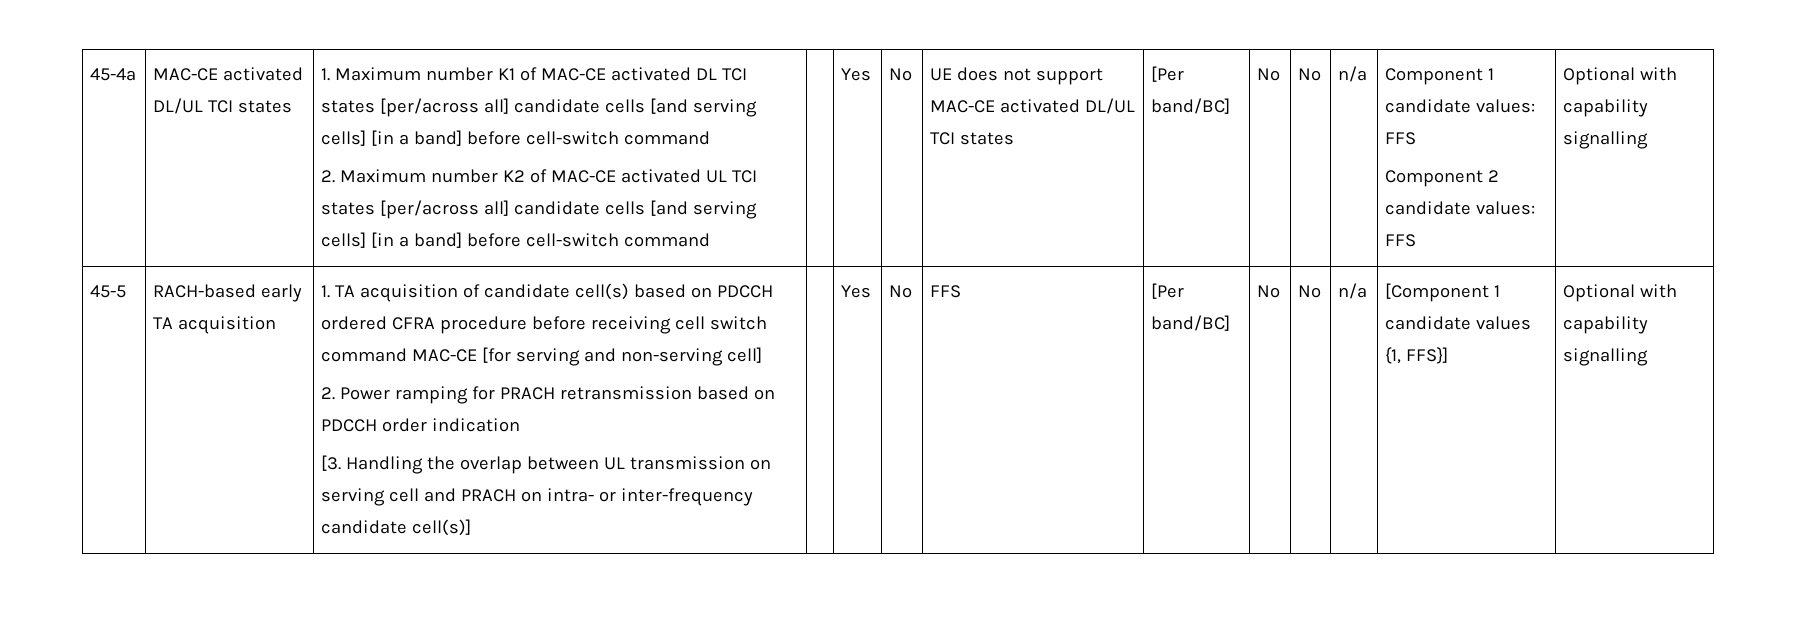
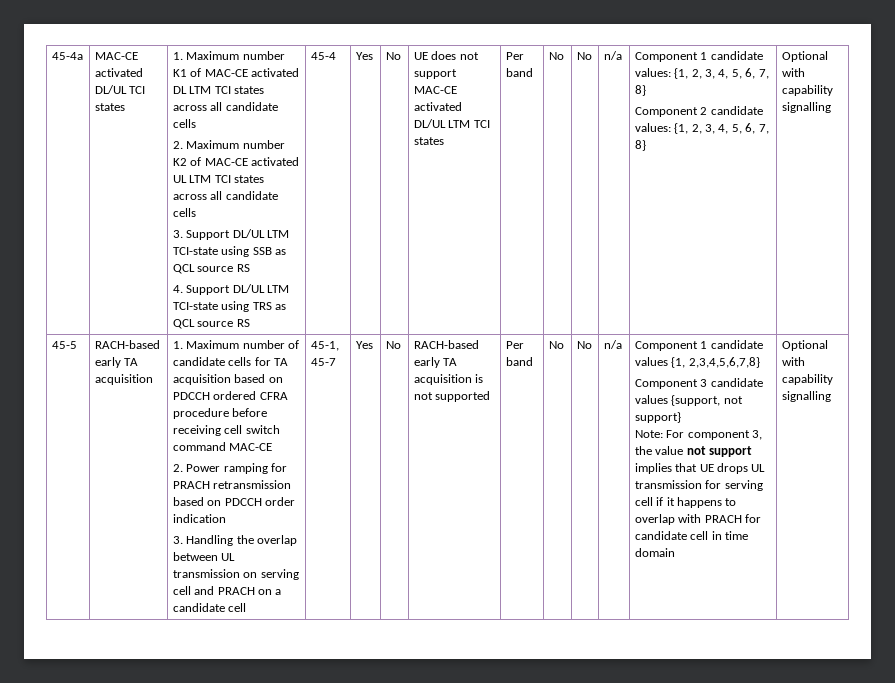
[722,68,748,81] [321,98,758,117] [321,130,711,146] TCI states [per/across all] candidate cells [and serving cells] [in a band] before cell-switch command -> [189,86,265,94] [172,102,278,111] [172,119,196,128] LTM TCI states across all candidate cells
[732,170,758,183] [321,200,758,219] [321,232,711,248] TCI states [per/across all] candidate cells [and serving cells] [in a band] before cell-switch command | -> [189,175,265,183] [172,191,278,200] [172,208,196,217] [172,229,290,240] [172,246,287,257] [172,264,250,274] [172,284,290,295] [172,301,287,312] [172,319,250,329] [310,52,336,60] LTM TCI states across all candidate cells // 3. Support DL/UL LTM TCI-state using SSB as QCL source RS // 4. Support DL/UL LTM TCI-state using TRS as QCL source RS | 45-4
[930,132,1015,145] [1151,66,1185,82] [1151,98,1231,114] TCI states | [Per band/BC] -> [448,120,490,128] [413,137,444,145] [505,52,524,60] [505,68,533,77] LTM TCI states | Per band
[1385,132,1417,145] [1385,170,1500,187] [1385,201,1536,215] [1385,234,1417,247] FFS // Component 2 candidate values: FFS -> [674,68,769,79] [634,85,646,96] [634,106,763,117] [634,123,769,134] [634,140,646,151] {1, 2, 3, 4, 5, 6, 7, 8} // Component 2 candidate values: {1, 2, 3, 4, 5, 6, 7, 8}
[335,283,630,302] TA acquisition of candidate cell(s) -> [186,340,300,349] [172,357,289,366] [172,374,231,385] Maximum number of candidate cells for TA acquisition
[482,347,763,366] [for serving and non-serving cell] -> (273, 447) none
[321,455,342,471] [3. -> [172,536,183,544] 3.
[547,488,754,506] [321,519,472,536] [841,285,872,298] [889,285,913,298] [930,285,962,298] [1151,283,1185,299] [1151,315,1231,331] [1257,285,1281,298] [1298,285,1322,298] [1338,283,1368,299] [1385,283,1490,302] intra- or inter-frequency candidate cell(s)] | | Yes | No | FFS | [Per band/BC] | No | No | n/a | [Component -> [275,589,282,595] [172,603,247,612] [310,341,339,351] [310,358,336,366] [355,341,373,349] [385,341,401,349] [413,340,479,349] [413,357,458,368] [413,374,484,385] [413,391,491,402] [505,341,524,349] [505,357,533,366] [548,341,564,349] [576,341,592,349] [603,340,622,349] [634,341,698,351] a candidate cell | 45-1, 45-7 | Yes | No | RACH-based early TA acquisition is not supported | Per band | No | No | n/a | Component
[1406,347,1449,364] FFS}] -> [688,357,760,368] [634,378,763,389] [634,395,743,406] [634,412,681,423] [634,430,763,440] [634,446,753,457] [634,463,766,474] [634,480,763,491] [634,497,737,508] [634,514,762,525] [634,531,749,540] [634,548,675,557] 2,3,4,5,6,7,8} // Component 3 candidate values {support, not support} // Note: For component 3, the value not support implies that UE drops UL transmission for serving cell if it happens to overlap with PRACH for candidate cell in time domain

